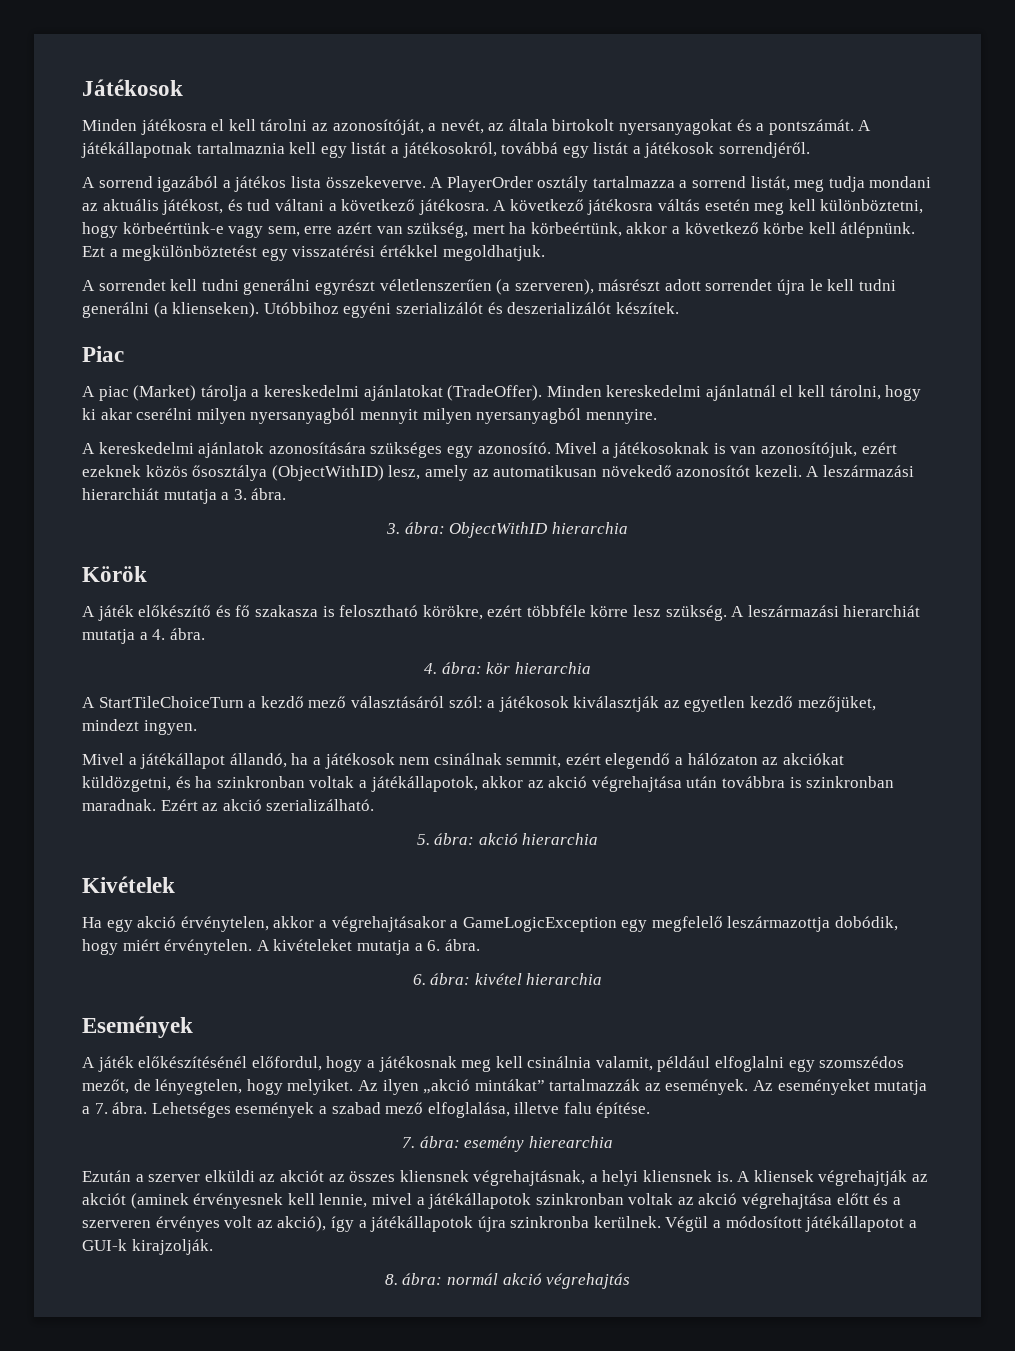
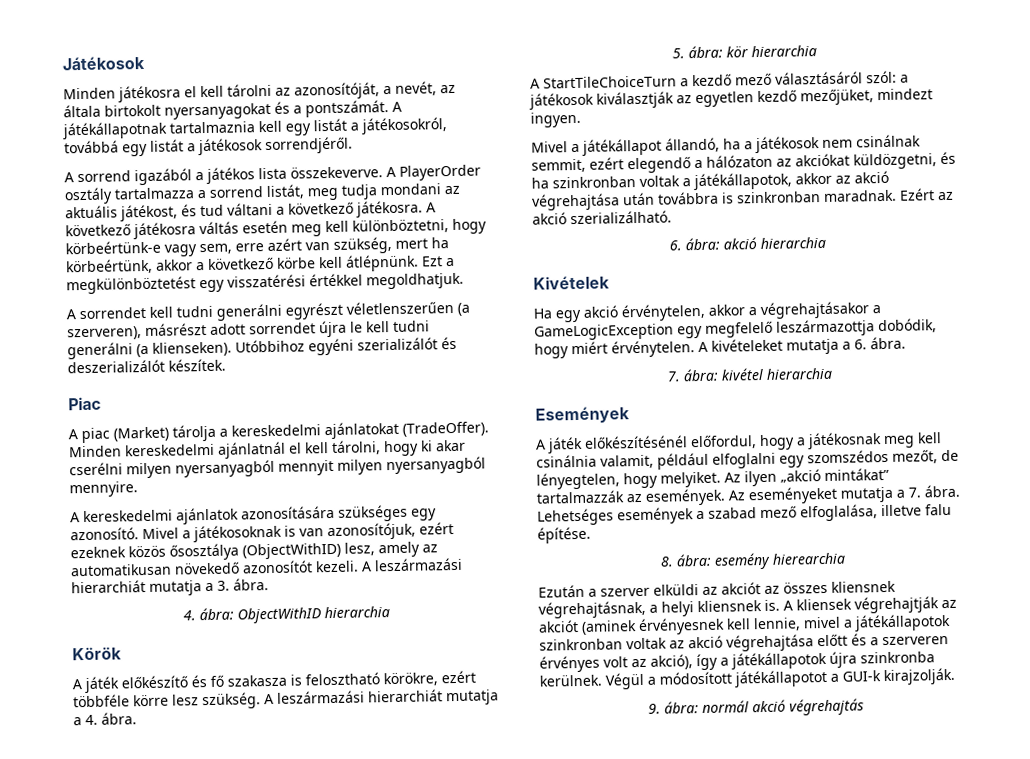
[386,523,401,534] 3. -> [183,610,196,621] 4.
[424,663,438,674] 4. -> [672,48,685,59] 5.
[416,834,430,845] 5. -> [669,240,682,251] 6.
[412,974,426,985] 6. -> [667,371,681,382] 7.
[402,1137,416,1148] 7. -> [660,556,674,567] 8.
[384,1274,398,1285] 8. -> [647,703,661,714] 9.

